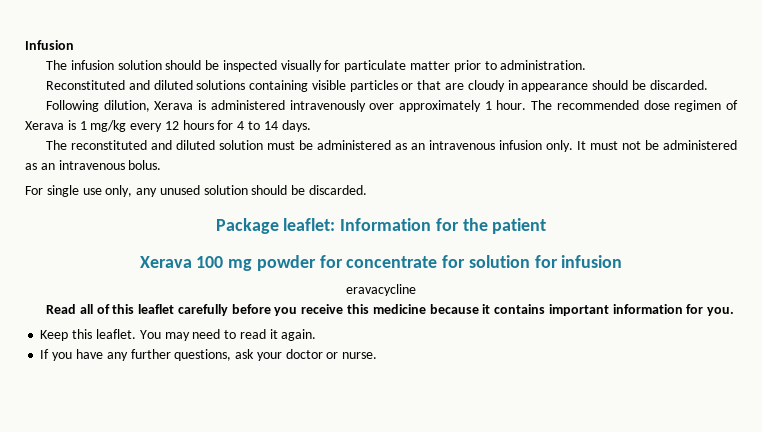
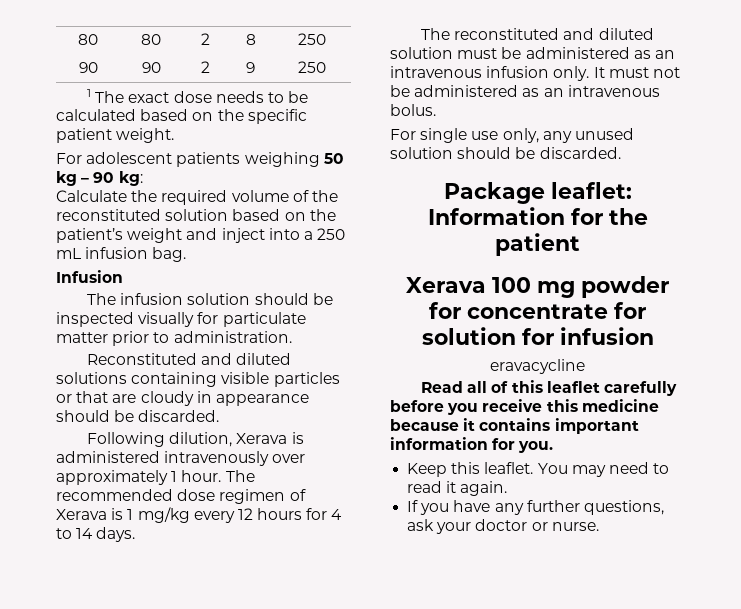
(25, 45) none -> [78,34,98,45] [141,34,161,45] [200,33,210,45] [245,34,256,45] [298,33,326,45] [78,62,98,73] [141,62,161,73] [200,61,210,73] [246,62,255,73] [298,61,326,73] [87,89,309,103] [56,109,307,124] [56,128,175,143] [56,152,344,167] [56,171,143,186] [56,190,338,205] [56,209,336,221] [56,228,346,243] [56,247,187,262] 80 | 80 | 2 | 8 | 250 // 90 | 90 | 2 | 9 | 250 // 1 The exact dose needs to be calculated based on the specific patient weight. // For adolescent patients weighing 50 kg – 90 kg: // Calculate the required volume of the reconstituted solution based on the patient’s weight and inject into a 250 mL infusion bag. //

